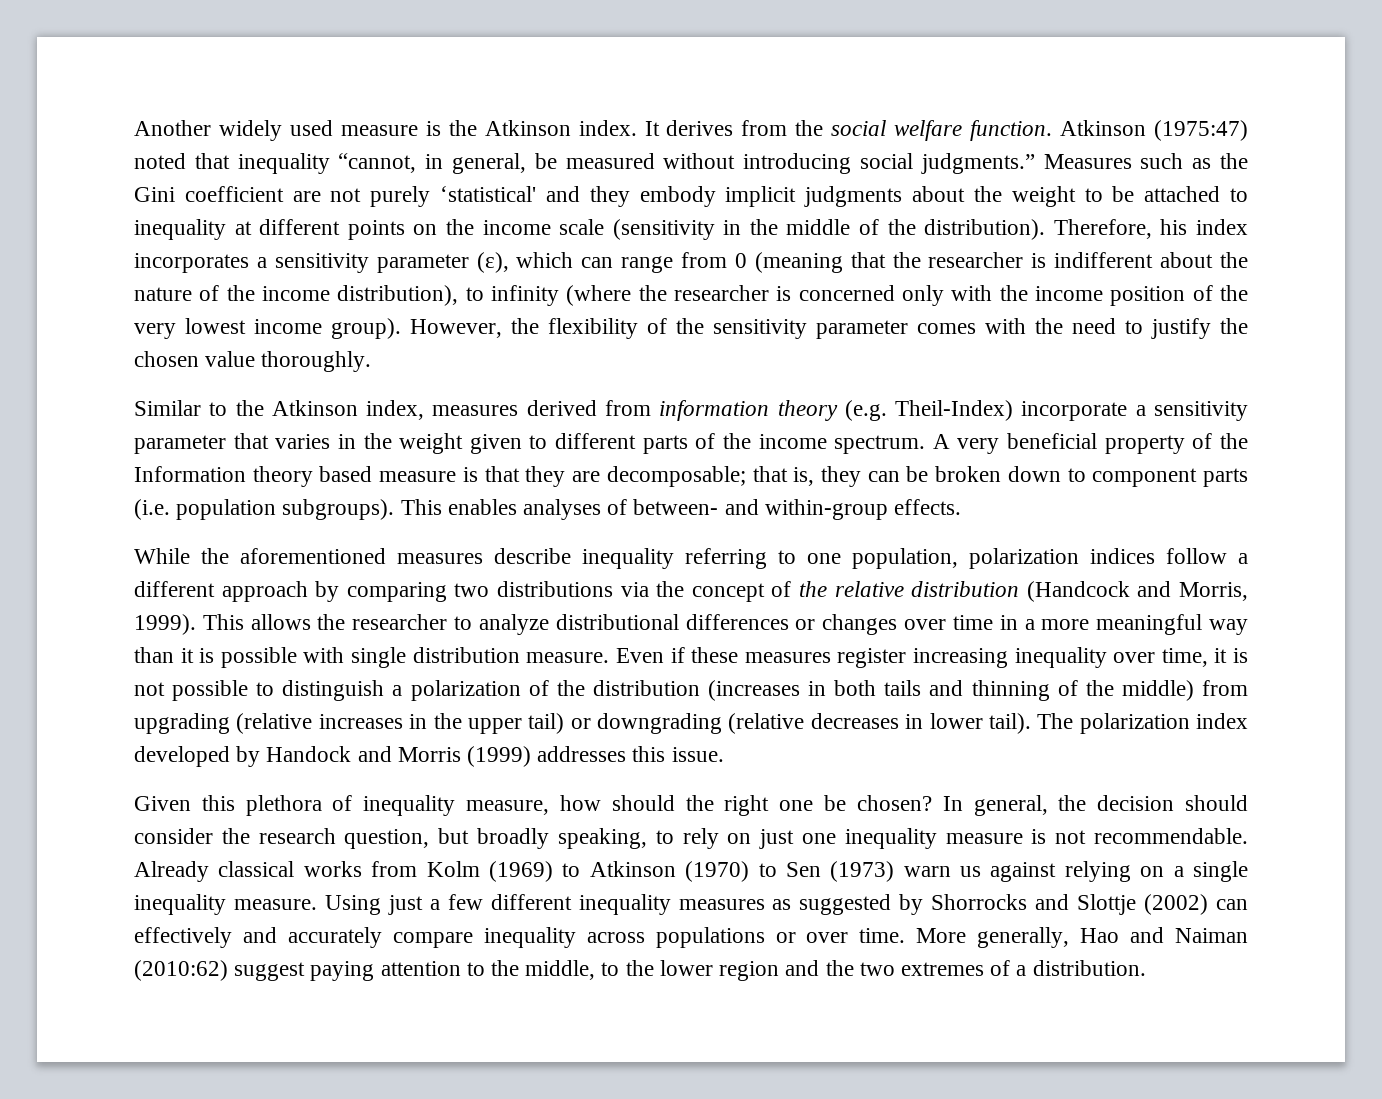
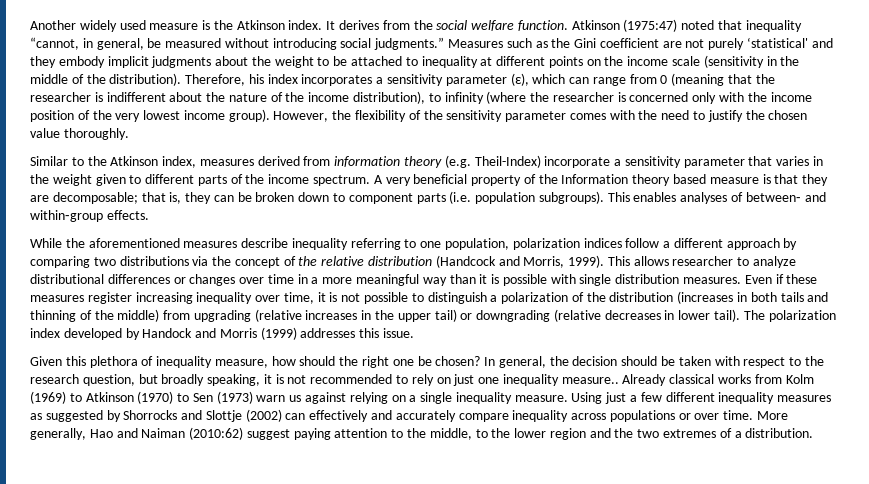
[317,614,346,630] the -> (669, 261) none
[526,652,610,663] measure. -> [683,277,742,284] measures.
[134,828,213,844] consider -> [661,356,802,368] be taken with respect to
(647, 838) none -> [263,374,393,384] it is not recommended
[945,828,1248,844] measure is not recommendable. -> [561,377,619,384] measure..

